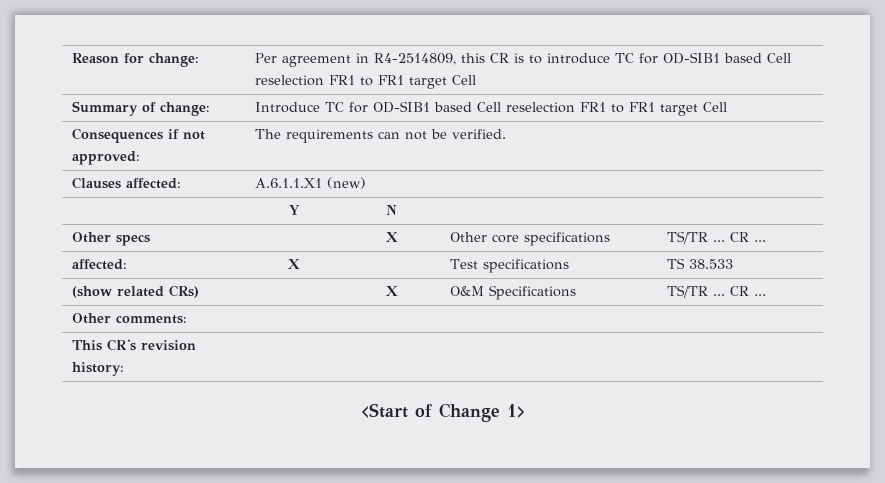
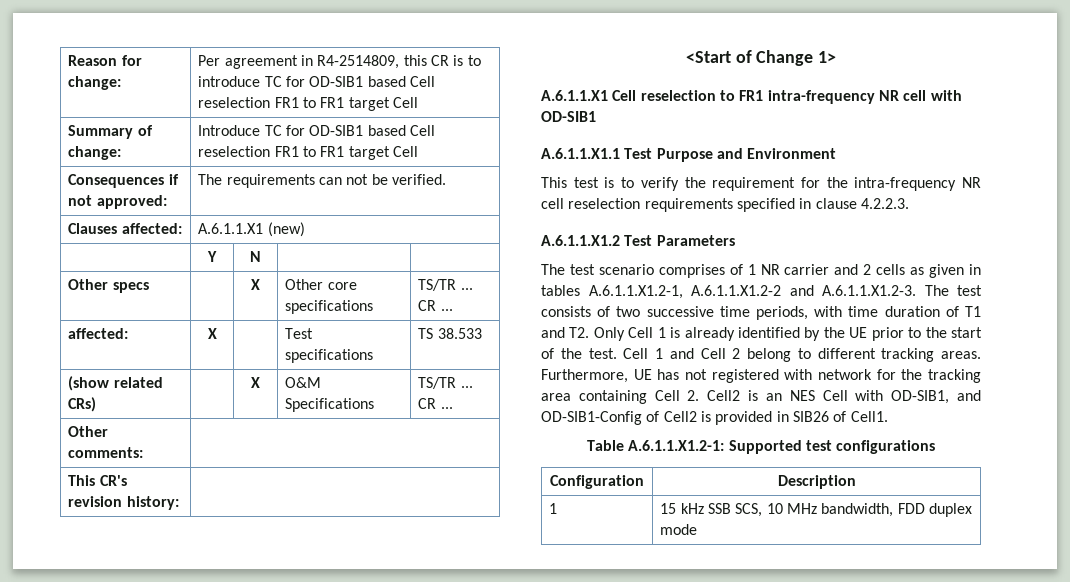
(526, 411) none -> [541,90,962,104] [541,111,596,122] [541,148,837,162] [541,177,981,191] [541,198,909,212] [541,235,735,246] [541,264,981,278] [541,285,982,299] [541,306,981,320] [541,327,983,341] [541,348,981,362] [541,369,981,383] [541,390,981,404] [541,411,888,425] [586,440,936,454] [550,475,644,489] [777,475,856,489] [549,503,558,514] [660,503,972,517] [660,524,698,535] // A.6.1.1.X1 Cell reselection to FR1 intra-frequency NR cell with OD-SIB1 // A.6.1.1.X1.1 Test Purpose and Environment // This test is to verify the requirement for the intra-frequency NR cell reselection requirements specified in clause 4.2.2.3. // A.6.1.1.X1.2 Test Parameters // The test scenario comprises of 1 NR carrier and 2 cells as given in tables A.6.1.1.X1.2-1, A.6.1.1.X1.2-2 and A.6.1.1.X1.2-3. The test consists of two successive time periods, with time duration of T1 and T2. Only Cell 1 is already identified by the UE prior to the start of the test. Cell 1 and Cell 2 belong to different tracking areas. Furthermore, UE has not registered with network for the tracking area containing Cell 2. Cell2 is an NES Cell with OD-SIB1, and OD-SIB1-Config of Cell2 is provided in SIB26 of Cell1. // Table A.6.1.1.X1.2-1: Supported test configurations // Configuration | Description // 1 | 15 kHz SSB SCS, 10 MHz bandwidth, FDD duplex mode

